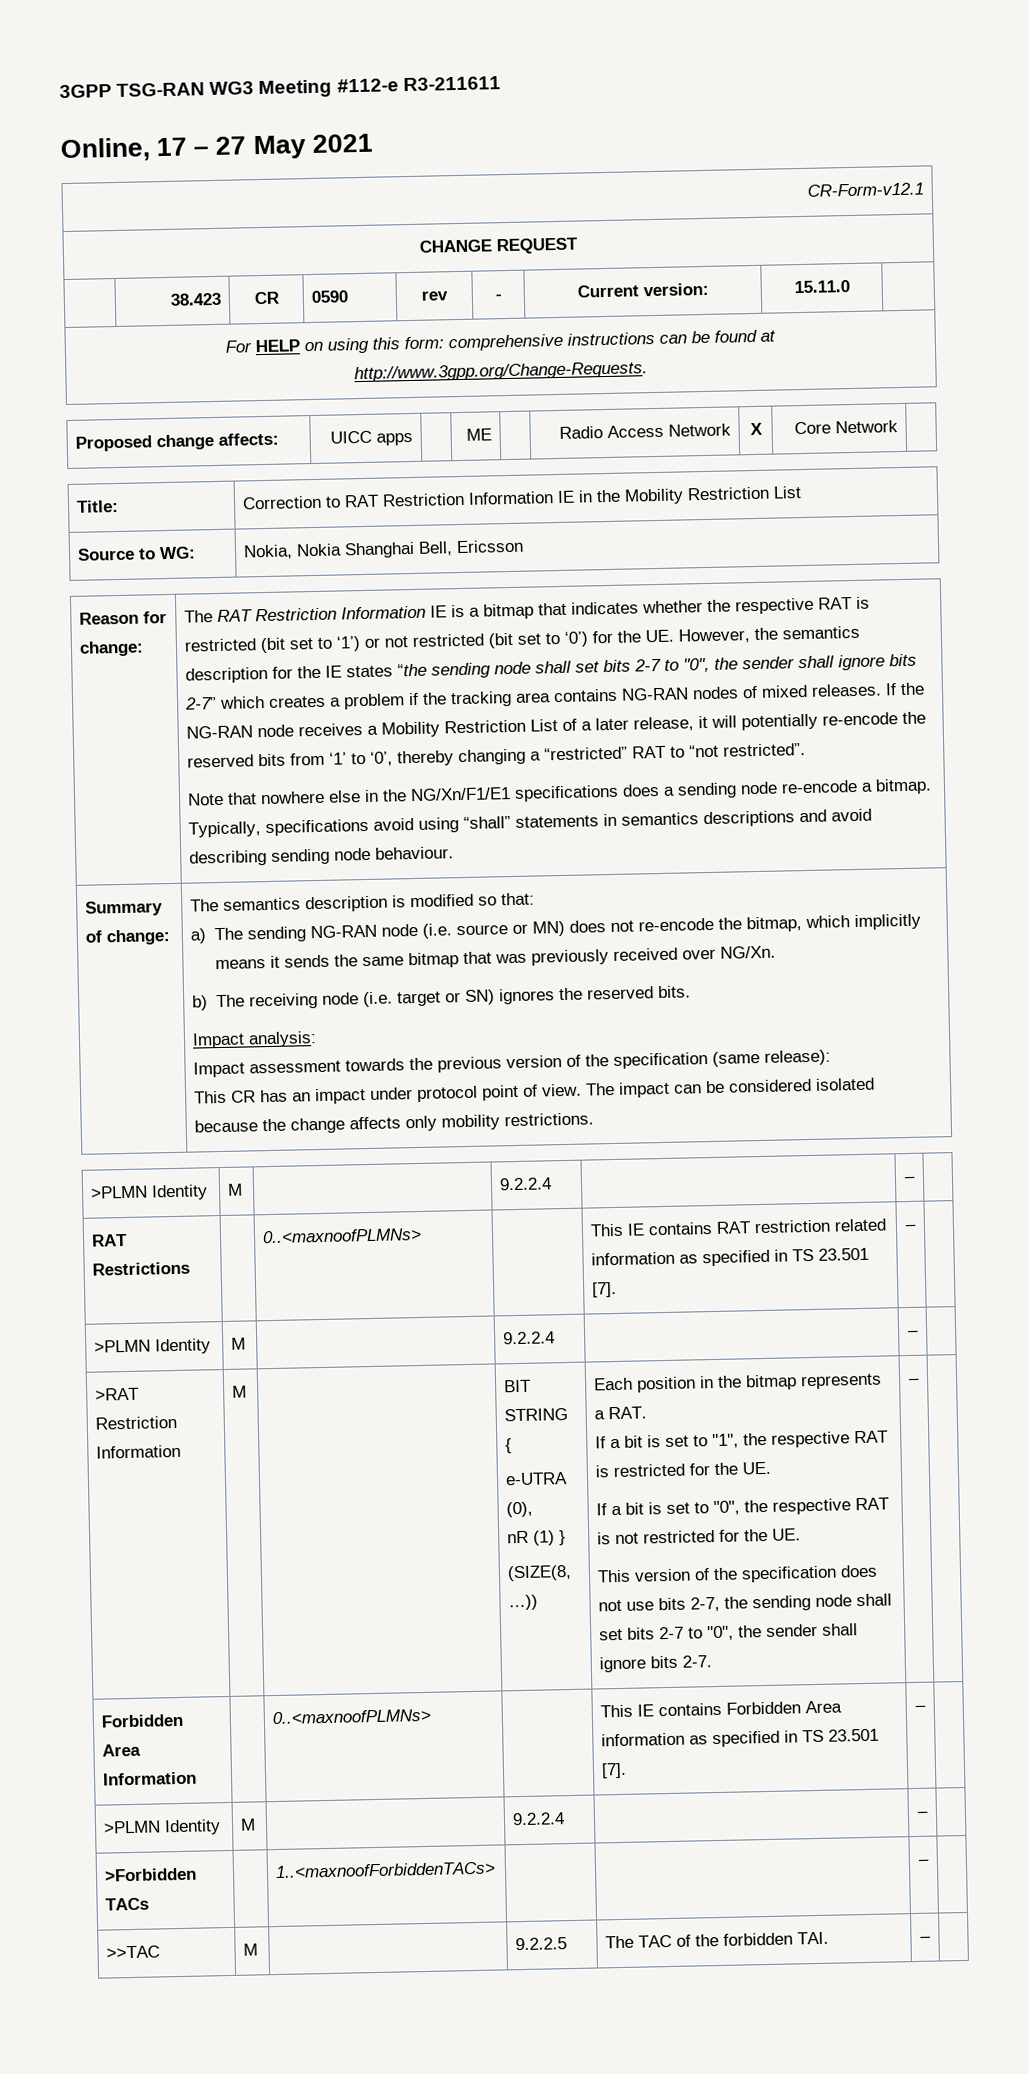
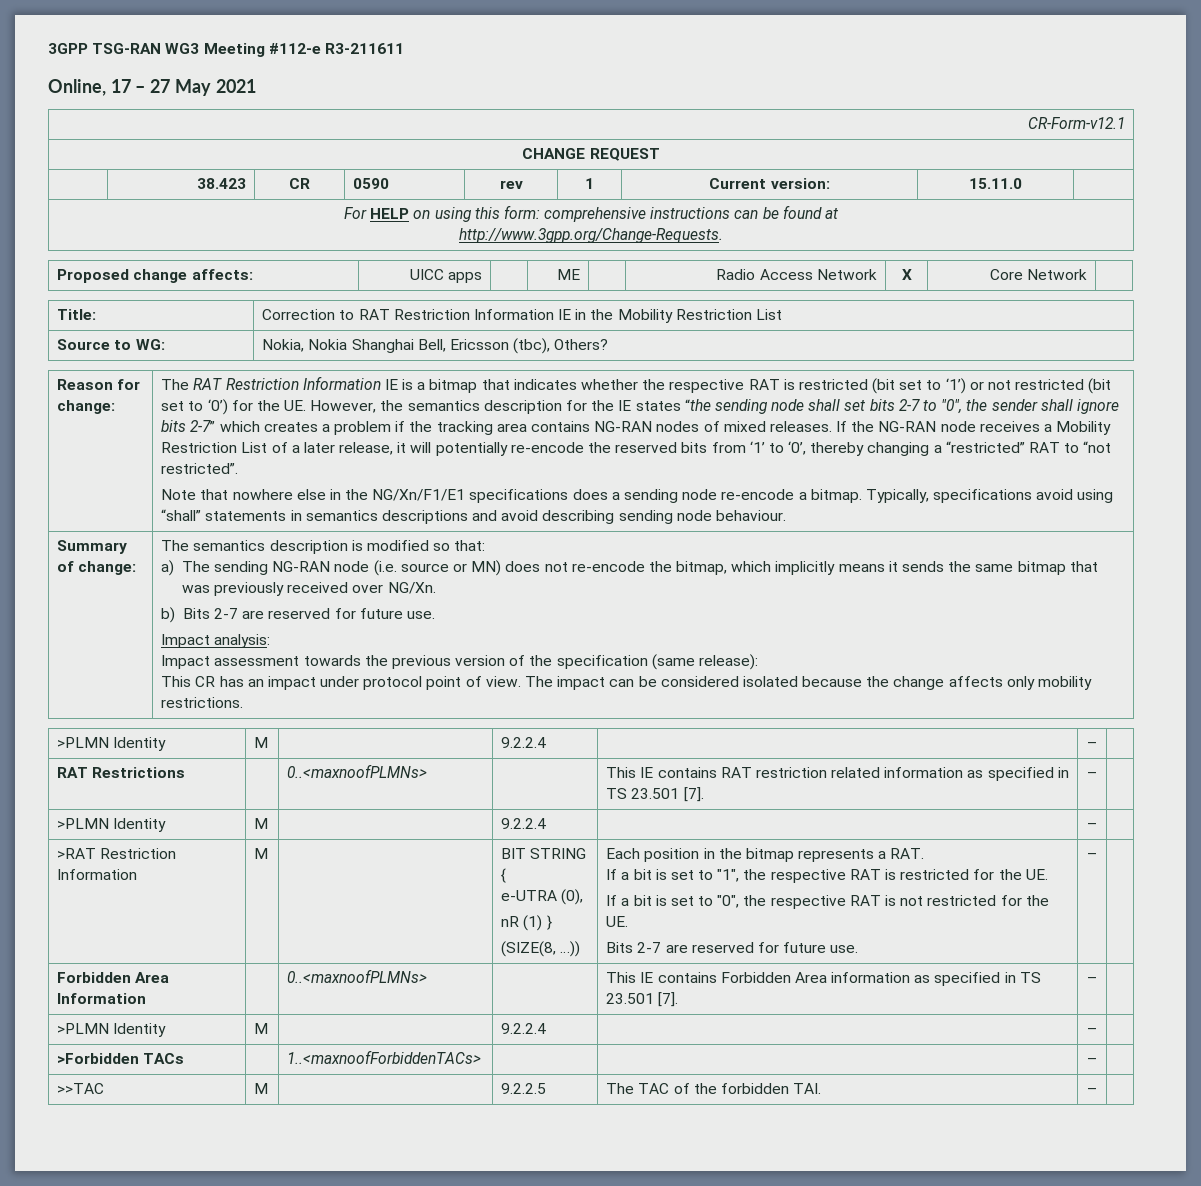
[494,294,502,300] - -> [585,178,594,189] 1
(525, 546) none -> [513,338,609,354] (tbc), Others?
[215,985,691,1010] The receiving node (i.e. target or SN) ignores the reserved bits. -> [182,608,436,619] Bits 2-7 are reserved for future use.
[597,1564,879,1583] [598,1593,893,1612] [599,1623,859,1641] [599,1655,713,1673] This version of the specification does not use bits 2-7, the sending node shall set bits 2-7 to "0", the sender shall ignore bits 2-7. -> [606,942,859,953] Bits 2-7 are reserved for future use.

